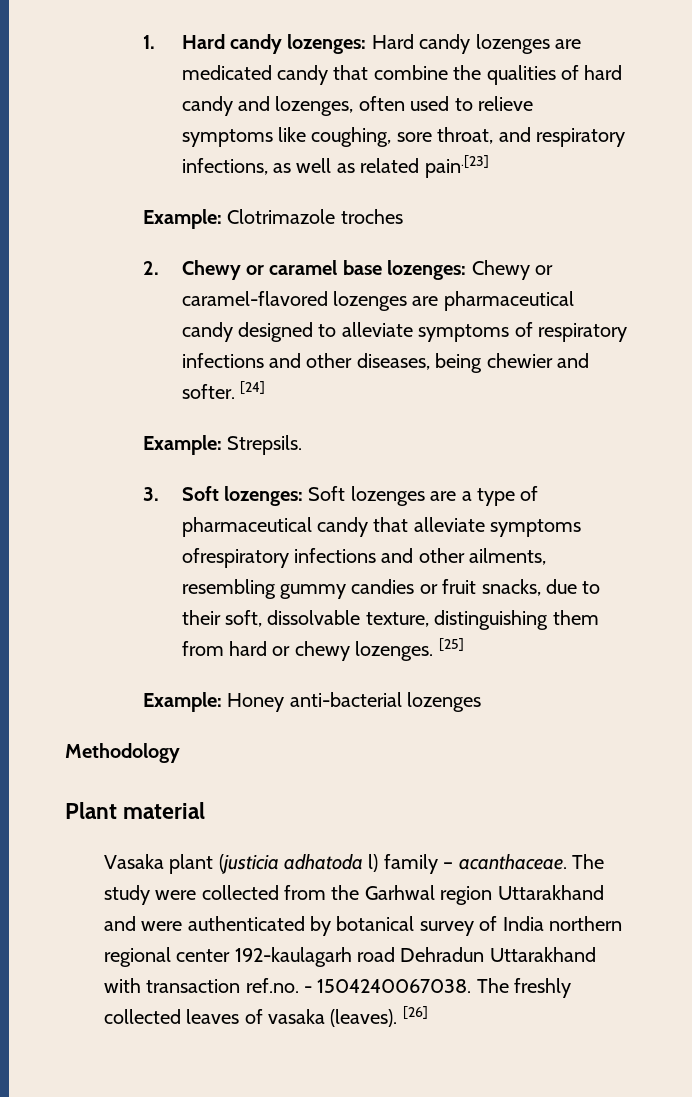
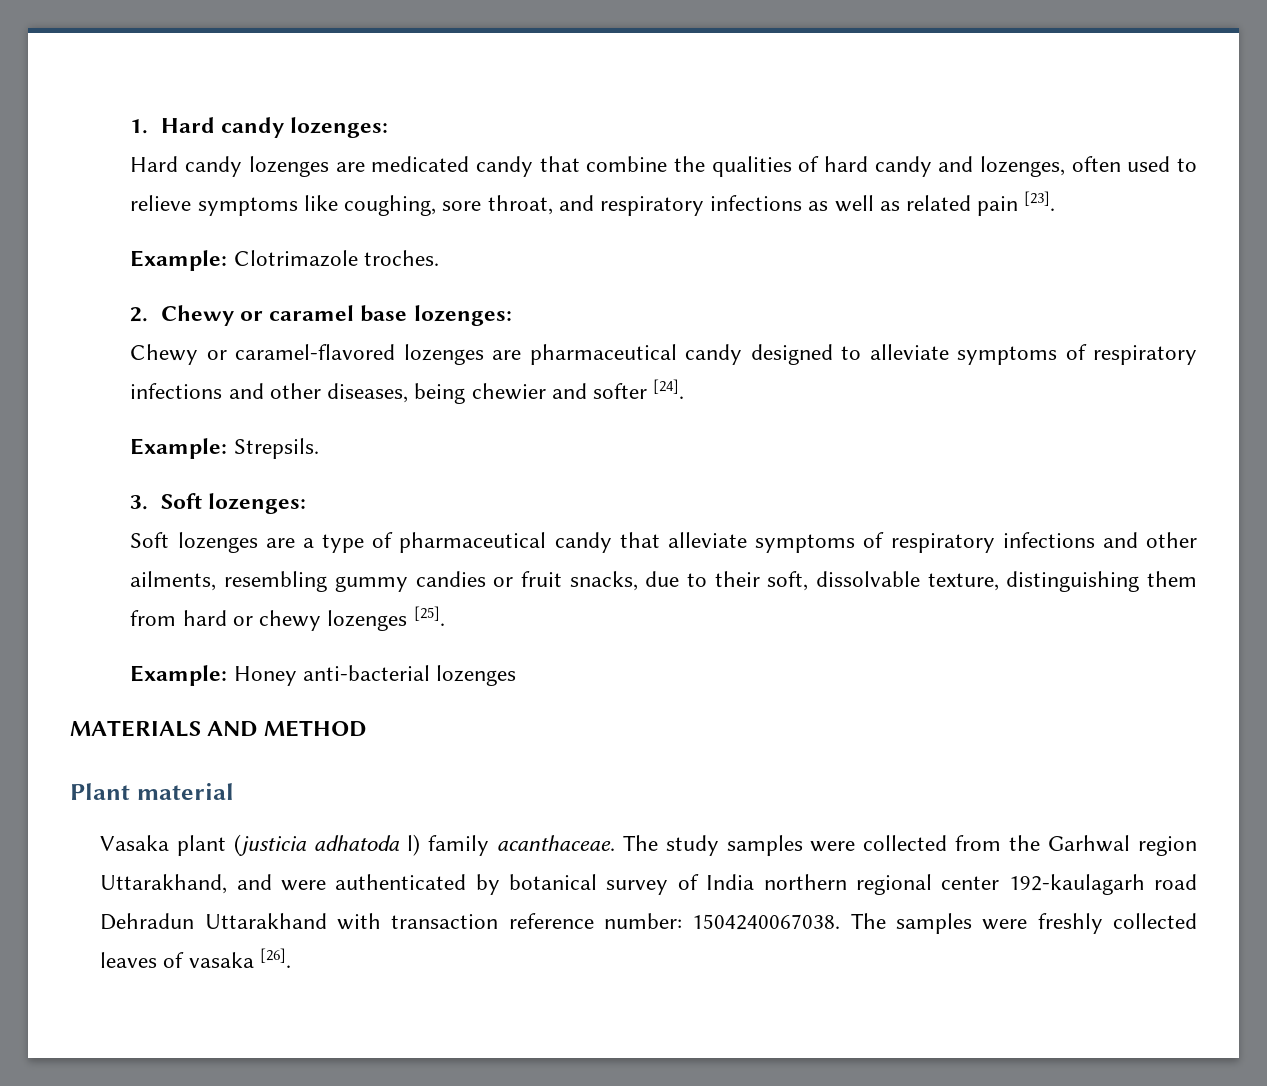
(367, 44) none -> (389, 127) //
[181,158,268,175] infections, -> [710,195,803,211] infections
[424,155,489,178] pain.[23] -> [977,191,1056,216] pain [23].
[340,209,403,224] troches -> [363,250,439,266] troches.
(467, 270) none -> (512, 315) //
[181,381,265,399] softer. [24] -> [592,379,685,399] softer [24].
(303, 496) none -> (306, 503) //
[181,548,289,568] ofrespiratory -> [863,532,995,553] of respiratory
[355,638,464,661] lozenges. [25] -> [327,606,445,631] lozenges [25].
[65,743,180,763] Methodology -> [70,720,368,737] MATERIALS AND METHOD
[443,862,454,869] – -> (489, 845) none
(150, 895) none -> [726,835,803,856] samples
[497,885,604,900] Uttarakhand -> [100,874,228,894] Uttarakhand,
[245,978,509,993] ref.no. - 1504240067038. The -> [508,913,1028,934] reference number: 1504240067038. The samples were
[330,1006,428,1027] (leaves). [26] -> [259,948,291,968] [26].

